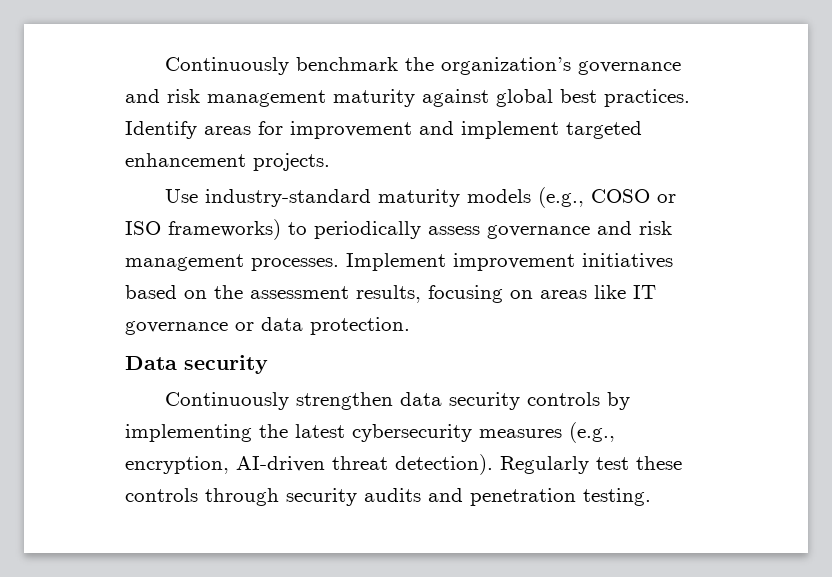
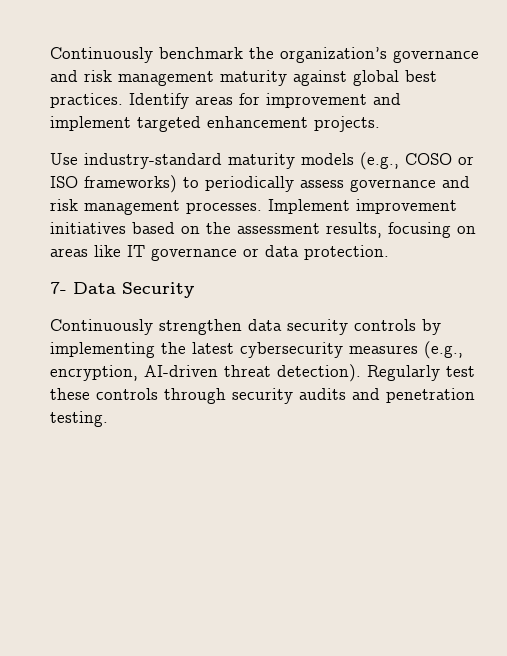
[125,355,268,374] Data security -> [50,282,194,298] 7- Data Security

